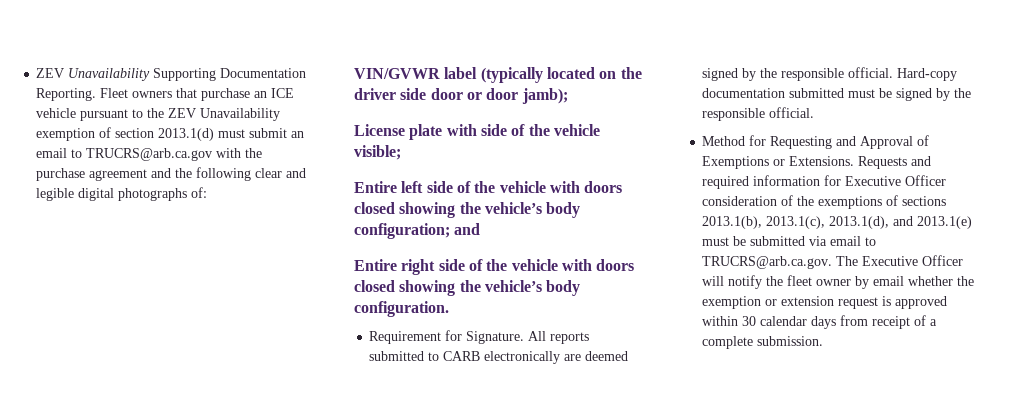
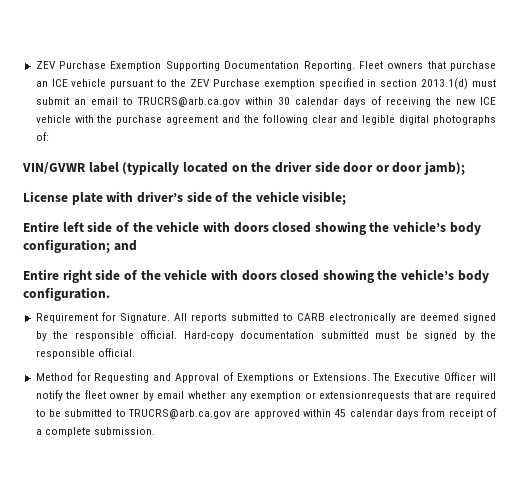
[36,68,151,81] ZEV Unavailability -> [35,61,162,71] ZEV Purchase Exemption
[200,108,281,121] [36,127,112,141] Unavailability exemption of -> [212,78,377,89] Purchase exemption specified in
(213, 154) none -> [244,96,497,107] [35,115,71,123] within 30 calendar days of receiving the new ICE vehicle
(477, 130) none -> [136,191,183,203] driver’s
[858,156,932,169] [702,175,947,189] [702,195,947,209] [702,216,973,229] [702,236,877,246] [702,256,833,269] Requests and required information for Executive Officer consideration of the exemptions of sections 2013.1(b), 2013.1(c), 2013.1(d), and 2013.1(e) must be submitted via email to TRUCRS@arb.ca.gov. -> (370, 377) none
[957,276,975,286] the -> [229,393,247,401] any
[781,296,892,309] extension request is -> [319,391,497,401] [35,409,251,419] extensionrequests that are required to be submitted to TRUCRS@arb.ca.gov are
[742,316,757,326] 30 -> [334,409,347,417] 45

